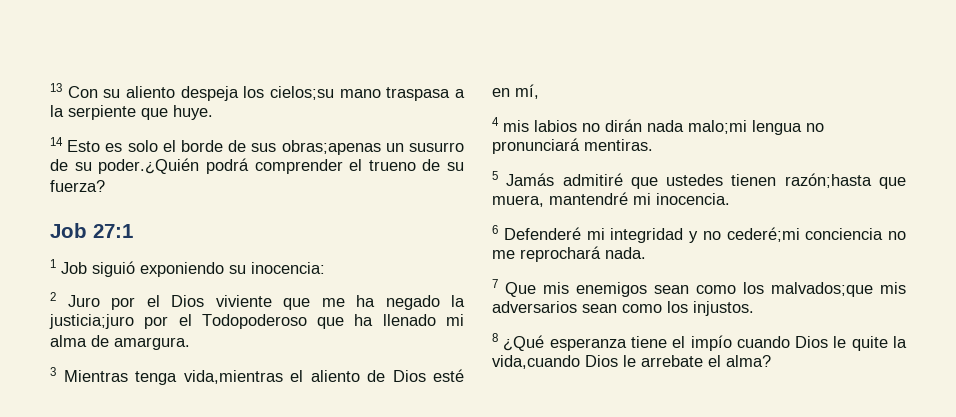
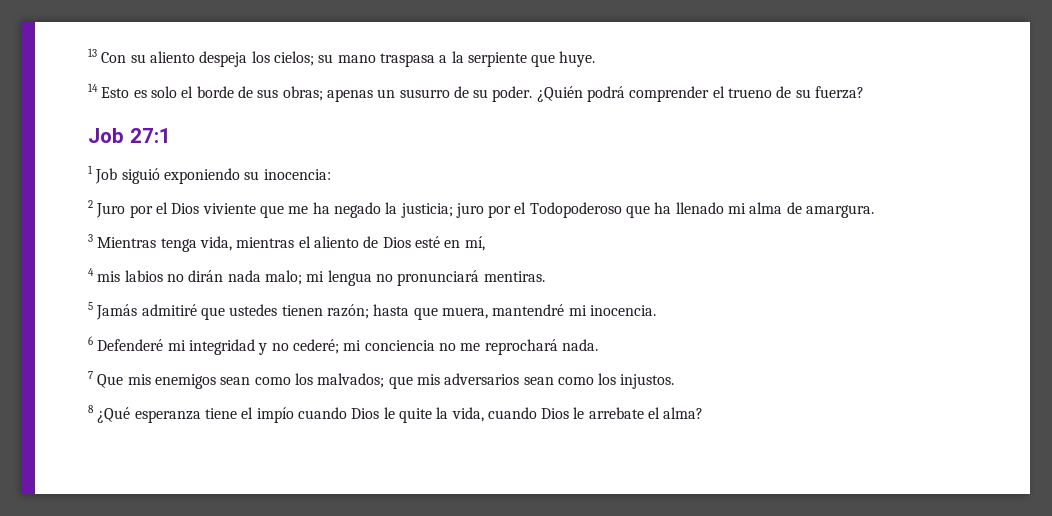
[270,86,334,100] cielos;su -> [273,51,334,66] cielos; su
[281,140,381,155] obras;apenas -> [282,86,373,102] obras; apenas
[98,158,200,174] poder.¿Quién -> [492,86,583,102] poder. ¿Quién
[49,314,134,329] justicia;juro -> [400,203,484,218] justicia; juro
[183,370,283,384] vida,mientras -> [199,236,295,251] vida, mientras
[688,120,747,134] malo;mi -> [264,270,325,285] malo; mi
[784,173,872,188] razón;hasta -> [326,304,410,319] razón; hasta
[726,227,800,242] cederé;mi -> [292,339,362,354] cederé; mi
[771,282,873,297] malvados;que -> [317,373,413,389] malvados; que
[492,355,580,369] vida,cuando -> [451,407,537,422] vida, cuando

